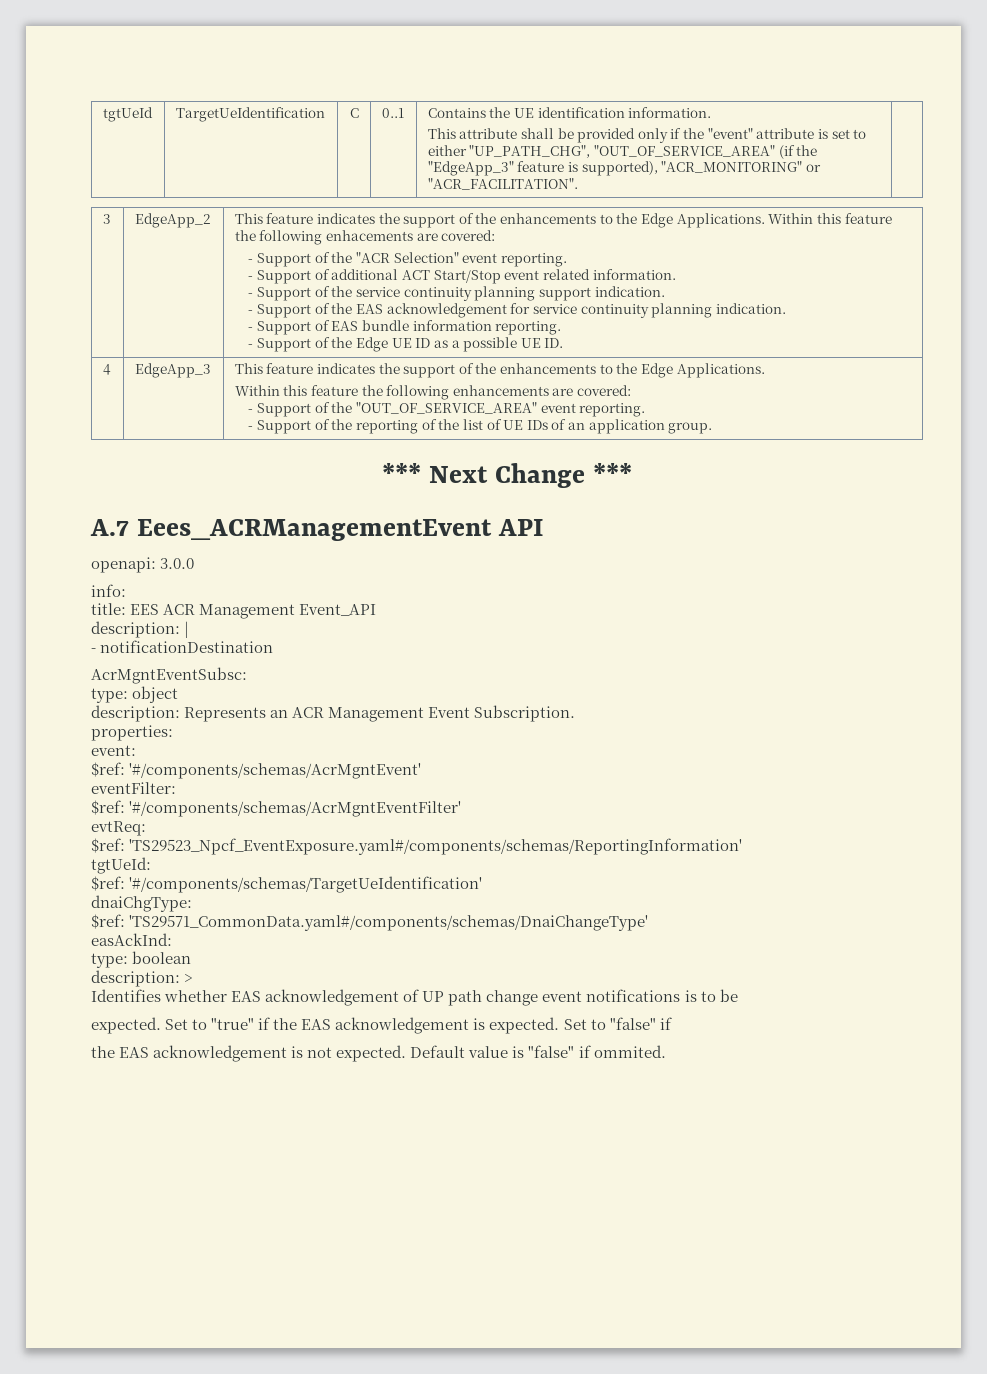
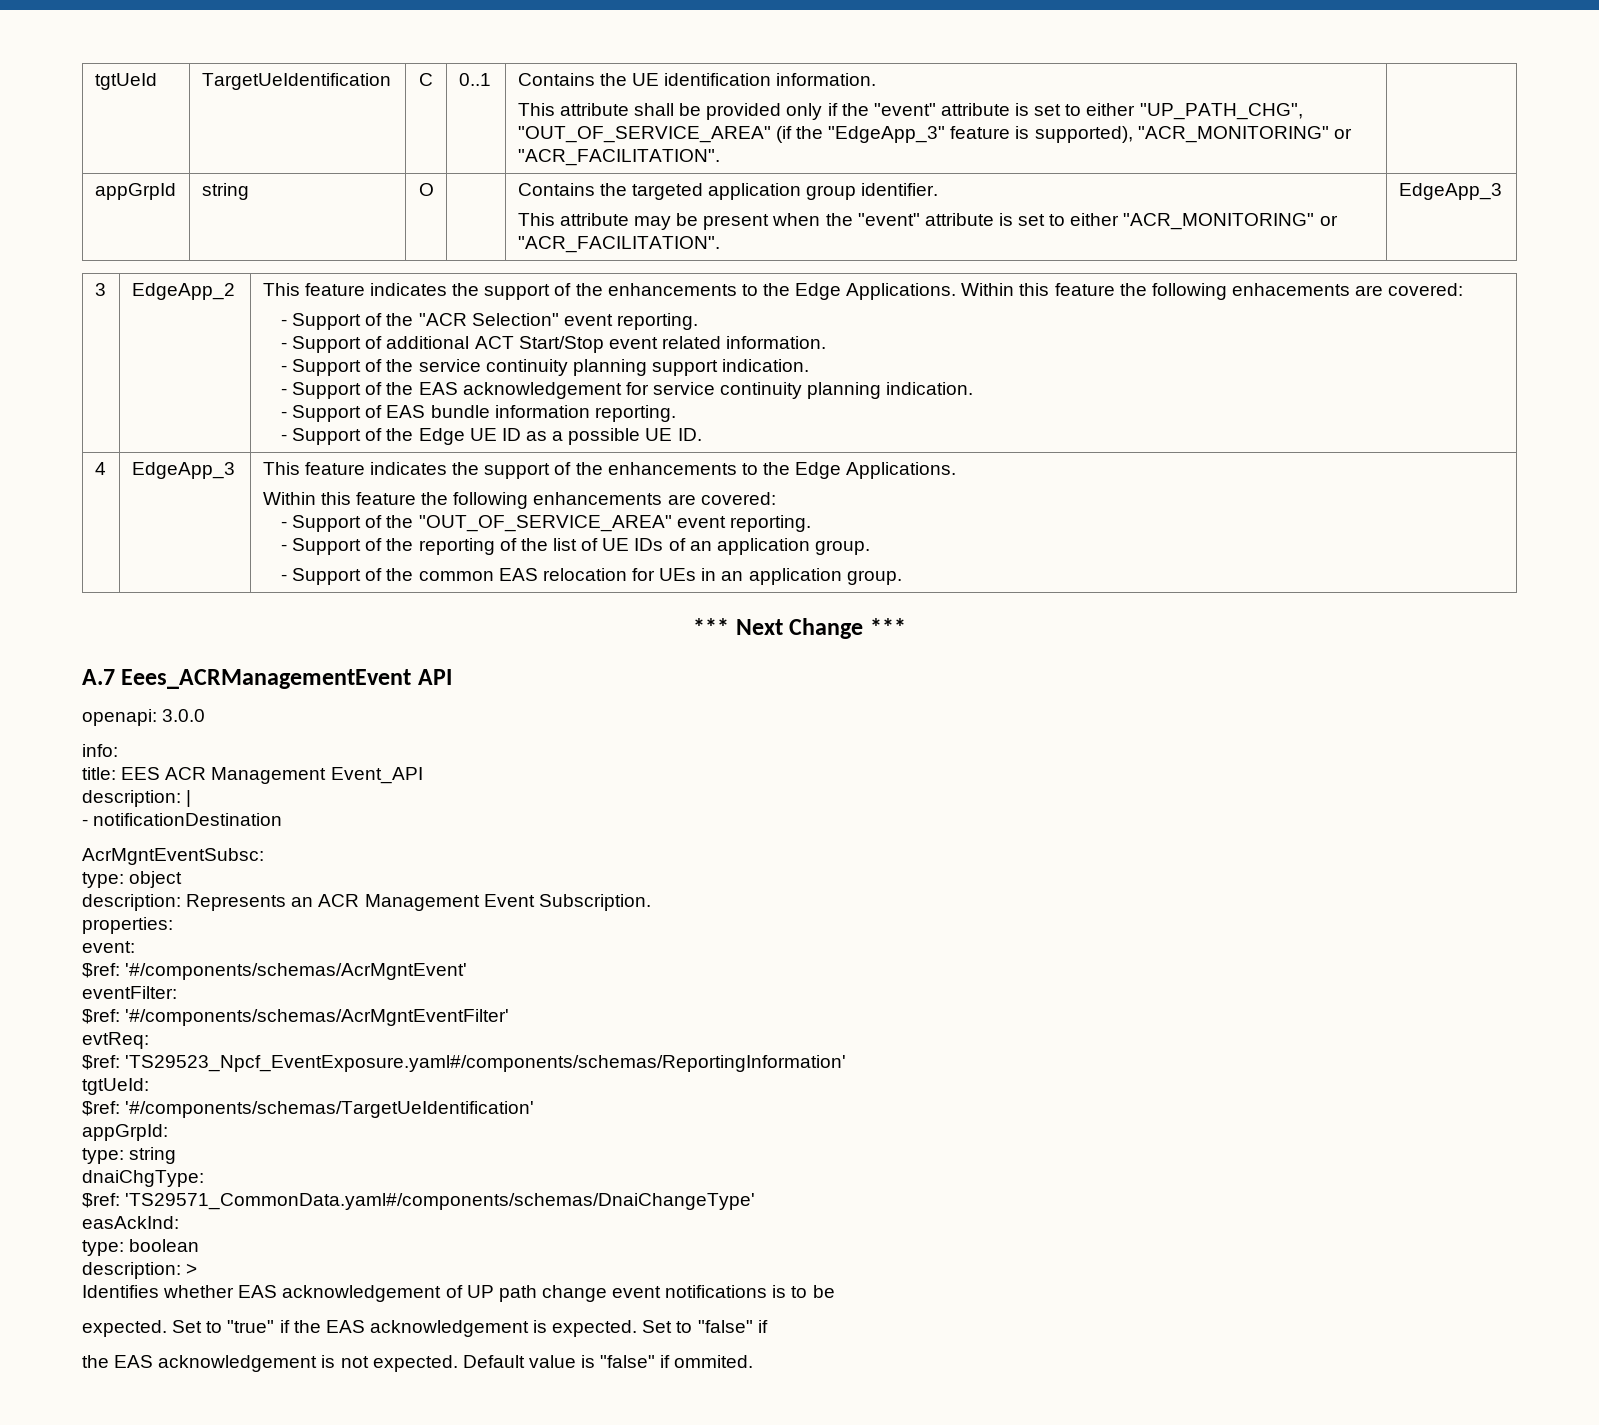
(578, 184) none -> [94,183,176,200] [201,183,249,200] [418,183,434,196] [517,183,939,200] [517,213,1338,230] [517,236,720,253] [1398,183,1502,200] // appGrpId | string | O | | Contains the targeted application group identifier. // This attribute may be present when the "event" attribute is set to either "ACR_MONITORING" or "ACR_FACILITATION". | EdgeApp_3
(713, 428) none -> [281,568,902,585] // - Support of the common EAS relocation for UEs in an application group.
(483, 884) none -> [82,1124,168,1141] [82,1147,177,1164] // appGrpId: // type: string

